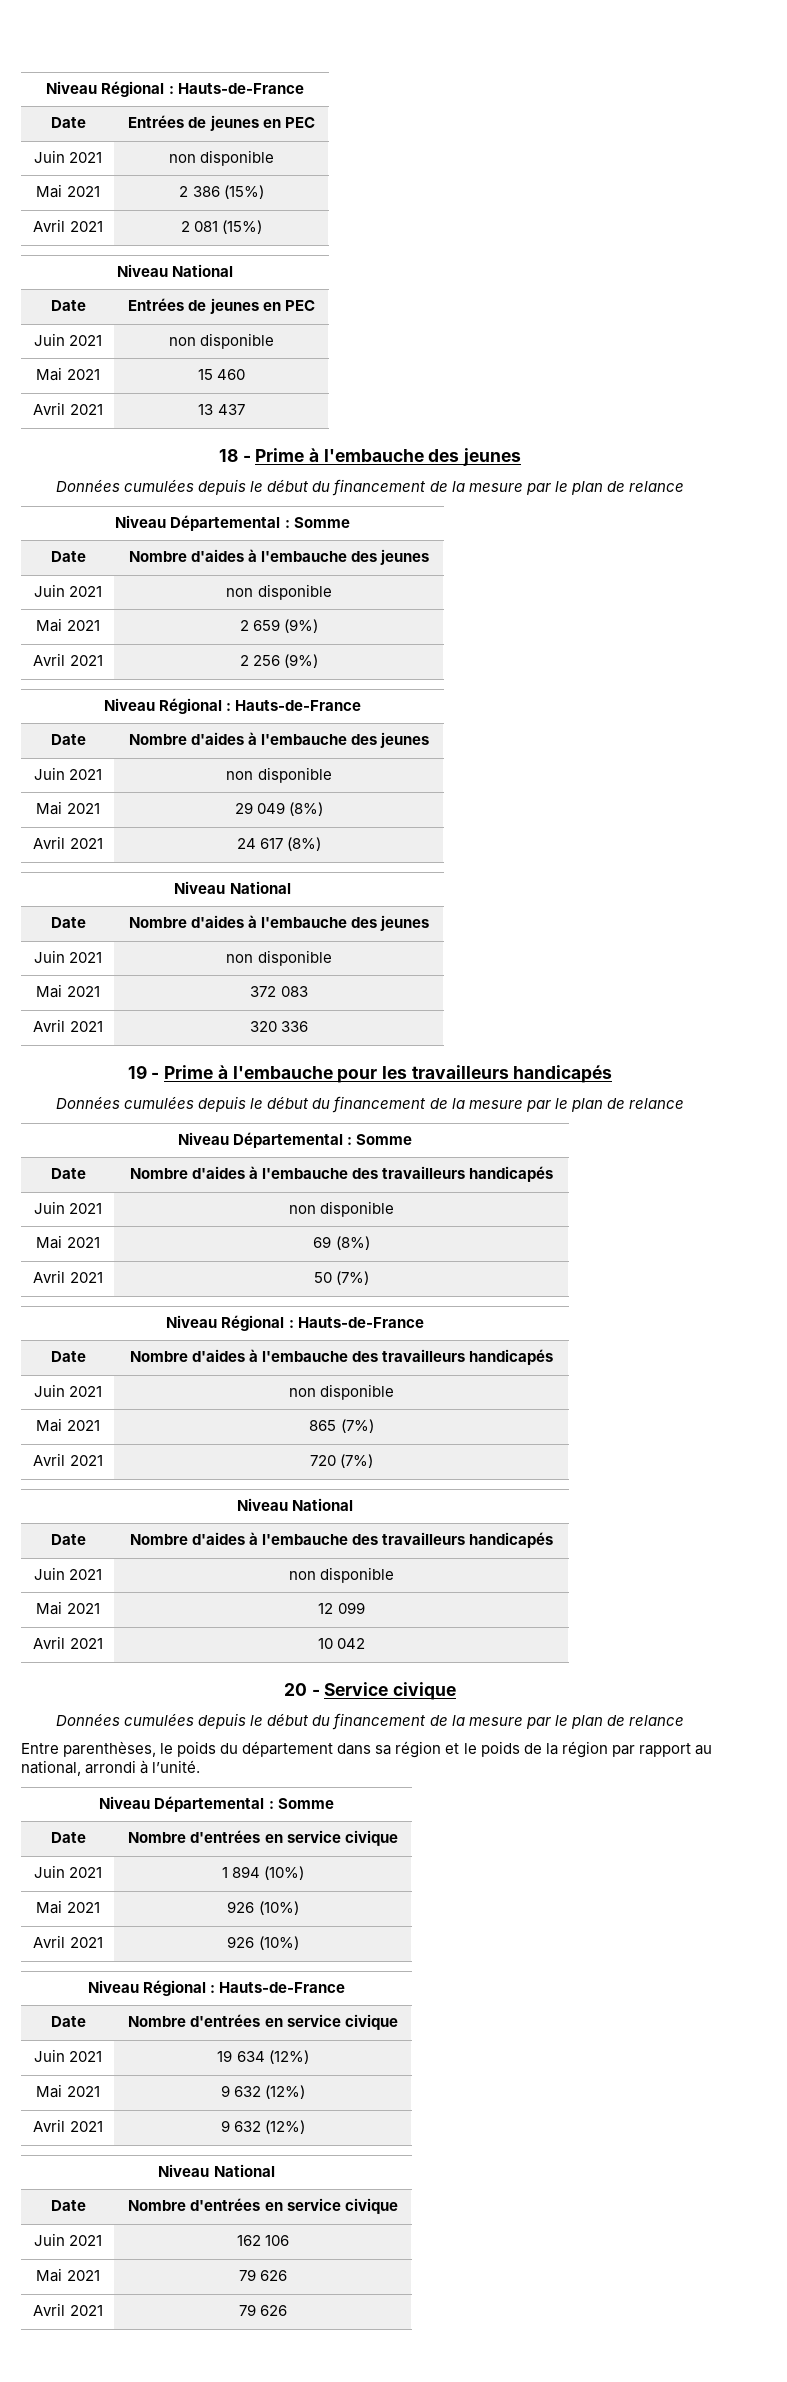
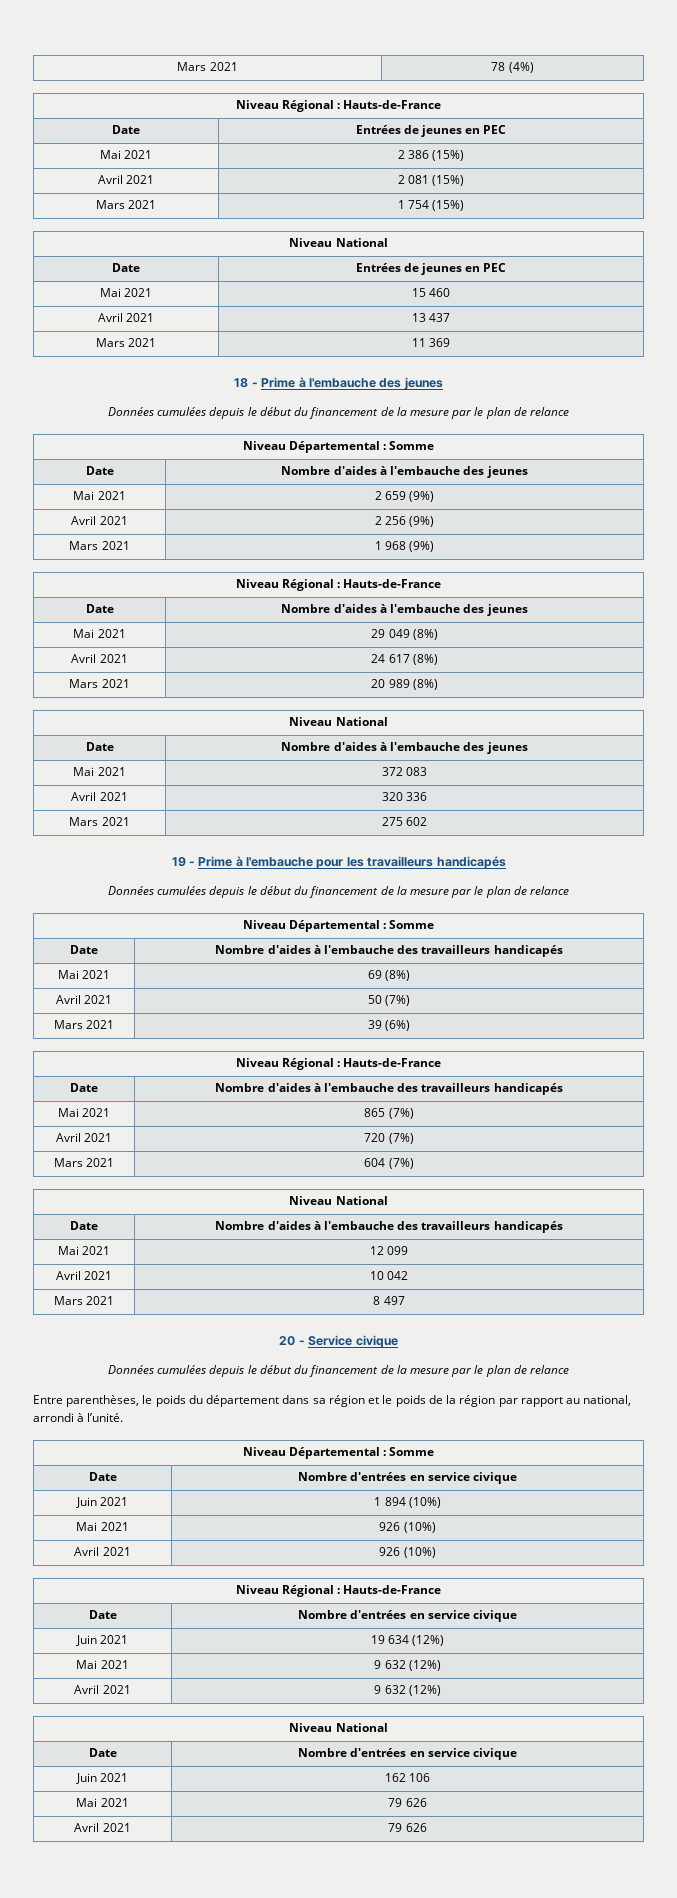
(46, 87) none -> [177,62,238,71] [491,62,534,73] Mars 2021 | 78 (4%) //
[33,150,103,163] [168,150,275,166] // Juin 2021 | non disponible -> (507, 129) none
(263, 227) none -> [95,200,157,209] [397,200,465,211] // Mars 2021 | 1 754 (15%)
[33,333,103,346] [168,333,275,349] // Juin 2021 | non disponible -> (507, 267) none
(245, 409) none -> [95,338,157,347] [411,338,451,347] // Mars 2021 | 11 369
[33,584,103,597] [226,584,332,600] // Juin 2021 | non disponible -> (528, 472) none
(319, 661) none -> [69,541,130,550] [374,541,435,552] // Mars 2021 | 1 968 (9%)
[33,767,103,780] [226,767,332,783] // Juin 2021 | non disponible -> (528, 610) none
(322, 844) none -> [69,679,130,688] [371,679,438,690] // Mars 2021 | 20 989 (8%)
[33,950,103,963] [226,950,332,966] // Juin 2021 | non disponible -> (528, 748) none
(309, 1026) none -> [69,817,130,826] [381,817,428,826] // Mars 2021 | 275 602
[33,1201,103,1214] [288,1201,395,1217] // Juin 2021 | non disponible -> (563, 951) none
(370, 1278) none -> [53,1020,115,1029] [367,1020,411,1031] // Mars 2021 | 39 (6%)
[33,1384,103,1397] [288,1384,395,1400] // Juin 2021 | non disponible -> (563, 1089) none
(374, 1461) none -> [53,1158,115,1167] [364,1158,414,1169] // Mars 2021 | 604 (7%)
[33,1567,103,1580] [288,1567,395,1583] // Juin 2021 | non disponible -> (563, 1227) none
(366, 1643) none -> [53,1296,115,1305] [373,1296,405,1305] // Mars 2021 | 8 497

